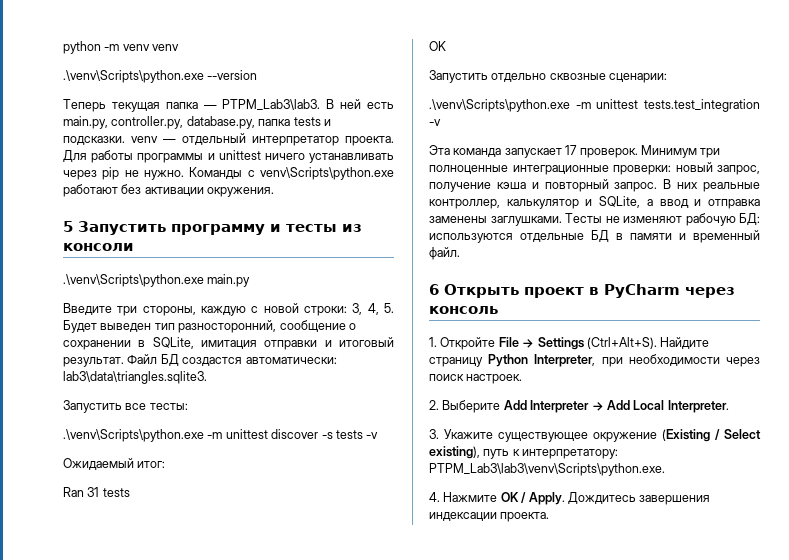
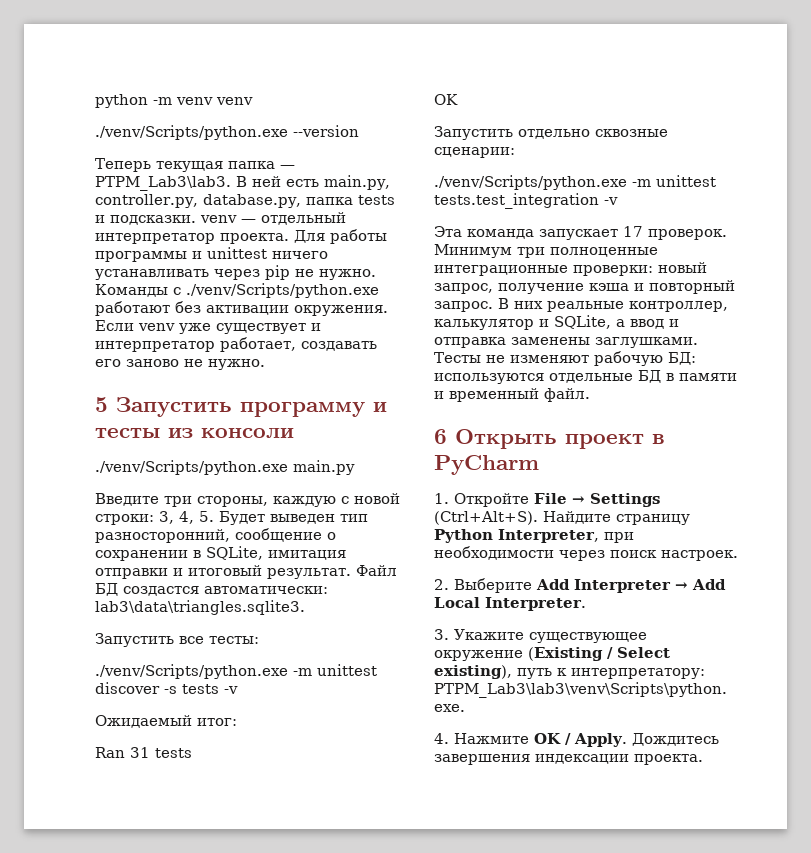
[63,70,204,83] .\venv\Scripts\python.exe -> [95,125,288,140] ./venv/Scripts/python.exe
[260,167,394,180] venv\Scripts\python.exe -> [186,283,379,298] ./venv/Scripts/python.exe
(275, 192) none -> [95,320,321,334] [95,337,377,352] [95,359,265,370] Если venv уже существует и интерпретатор работает, создавать его заново не нужно.
[63,274,204,287] .\venv\Scripts\python.exe -> [95,460,288,475] ./venv/Scripts/python.exe
[63,429,204,442] .\venv\Scripts\python.exe -> [95,664,288,679] ./venv/Scripts/python.exe
[429,99,570,112] .\venv\Scripts\python.exe -> [434,175,627,190] ./venv/Scripts/python.exe
[685,287,735,298] [429,306,498,314] через консоль -> (539, 465) none

